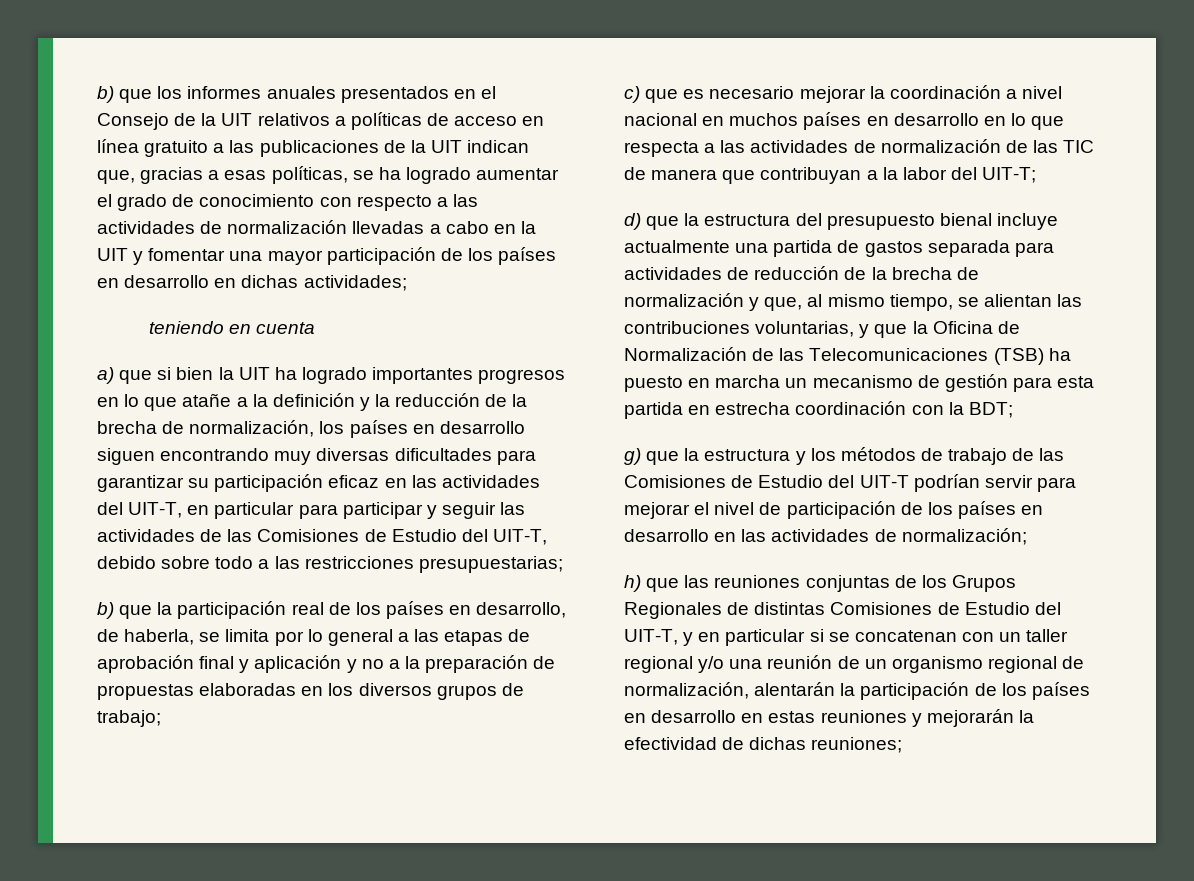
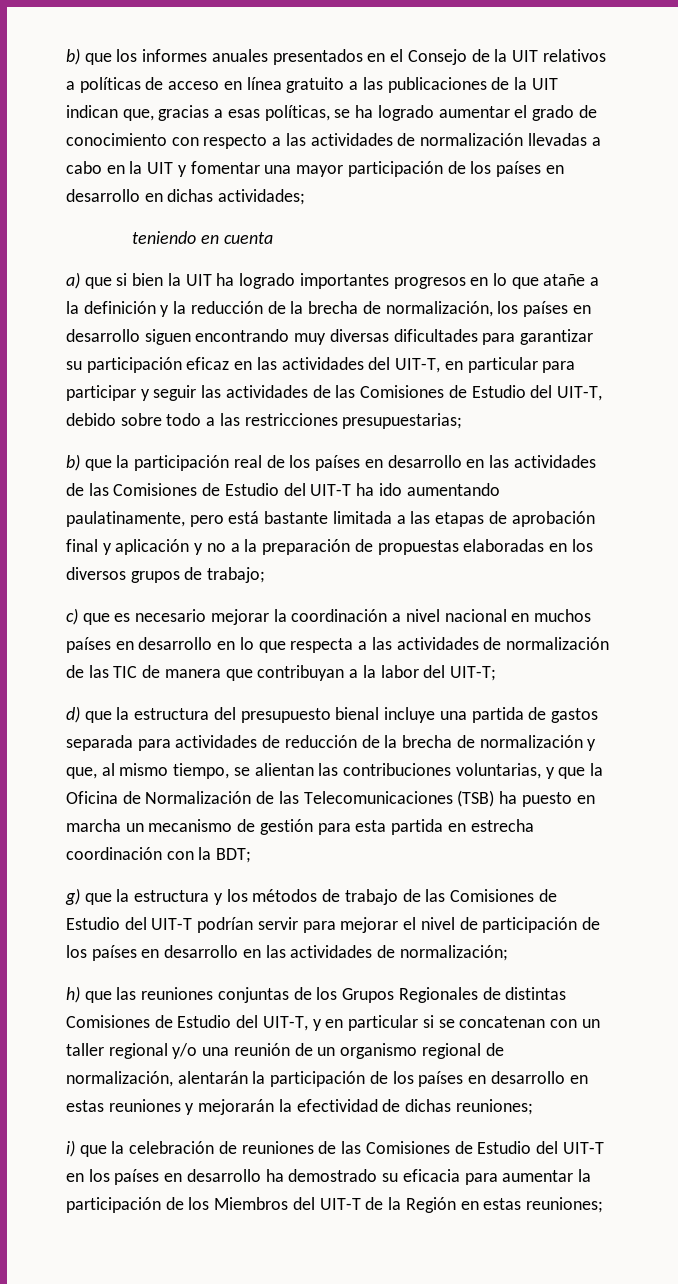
[476,602,567,618] [97,629,393,646] desarrollo, de haberla, se limita por lo general -> [387,455,596,468] [66,483,500,496] [66,511,392,527] desarrollo en las actividades de las Comisiones de Estudio del UIT-T ha ido aumentando paulatinamente, pero está bastante limitada
[624,240,730,253] actualmente -> (436, 715) none
(903, 745) none -> [66,1140,604,1157] [66,1169,591,1185] [66,1197,603,1213] // i) que la celebración de reuniones de las Comisiones de Estudio del UIT-T en los países en desarrollo ha demostrado su eficacia para aumentar la participación de los Miembros del UIT-T de la Región en estas reuniones;

